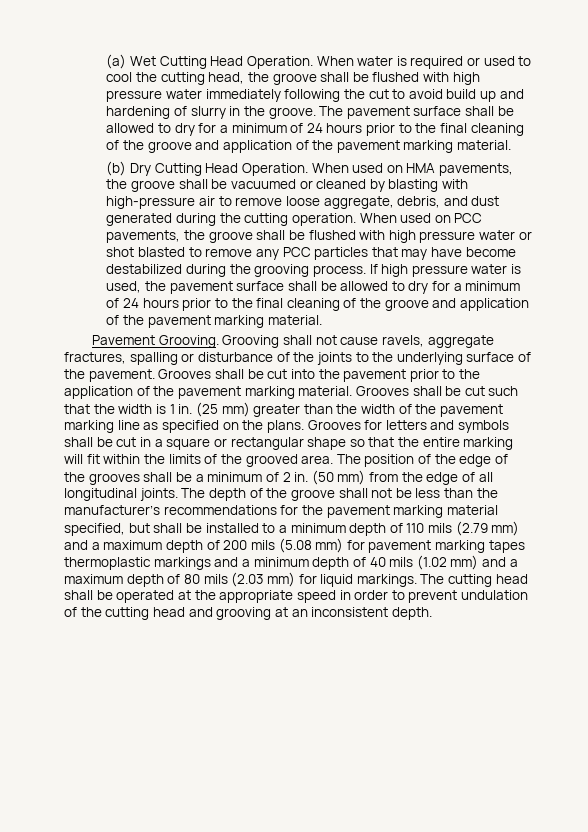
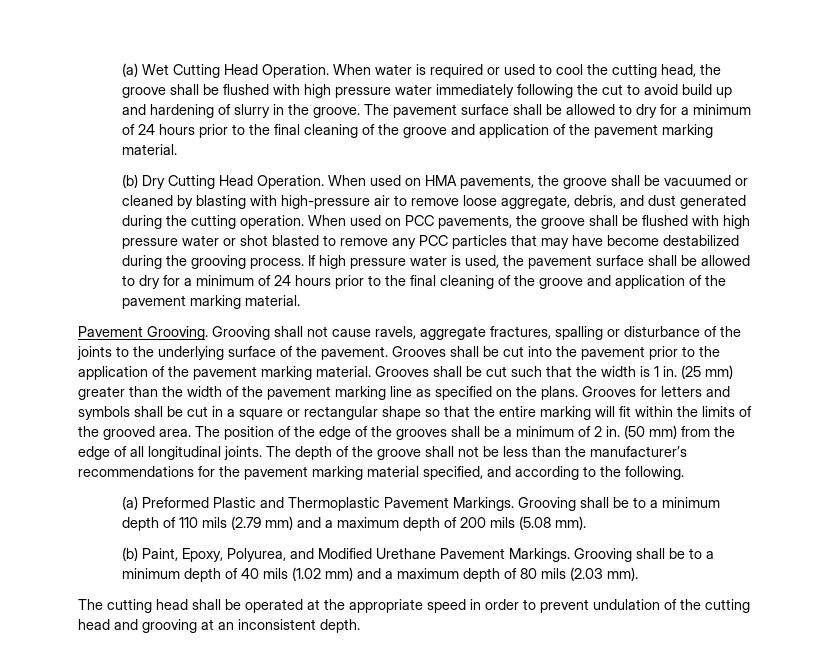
[128,523,259,533] but shall be installed -> [487,466,684,480] [121,496,629,511] and according to the following. // (a) Preformed Plastic and Thermoplastic Pavement Markings. Grooving shall be
[315,538,525,553] [64,557,239,570] mm) for pavement marking tapes thermoplastic markings and -> [554,516,586,530] [121,547,702,562] mm). // (b) Paint, Epoxy, Polyurea, and Modified Urethane Pavement Markings. Grooving shall be to
[266,572,417,587] mm) for liquid markings. -> [606,567,638,581] mm). //

